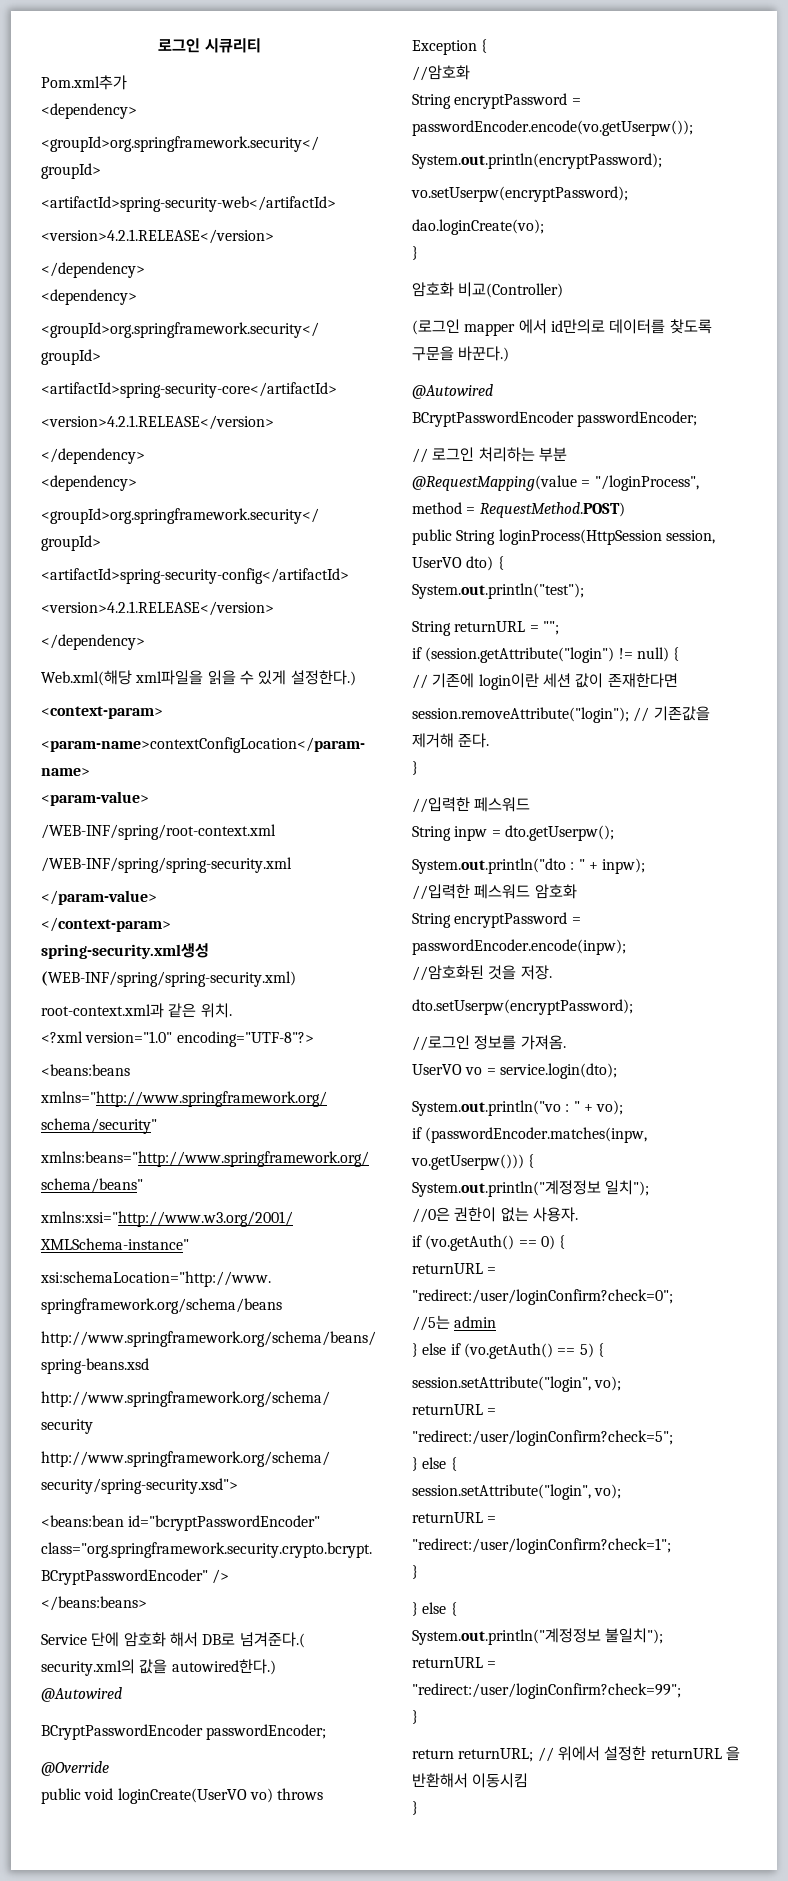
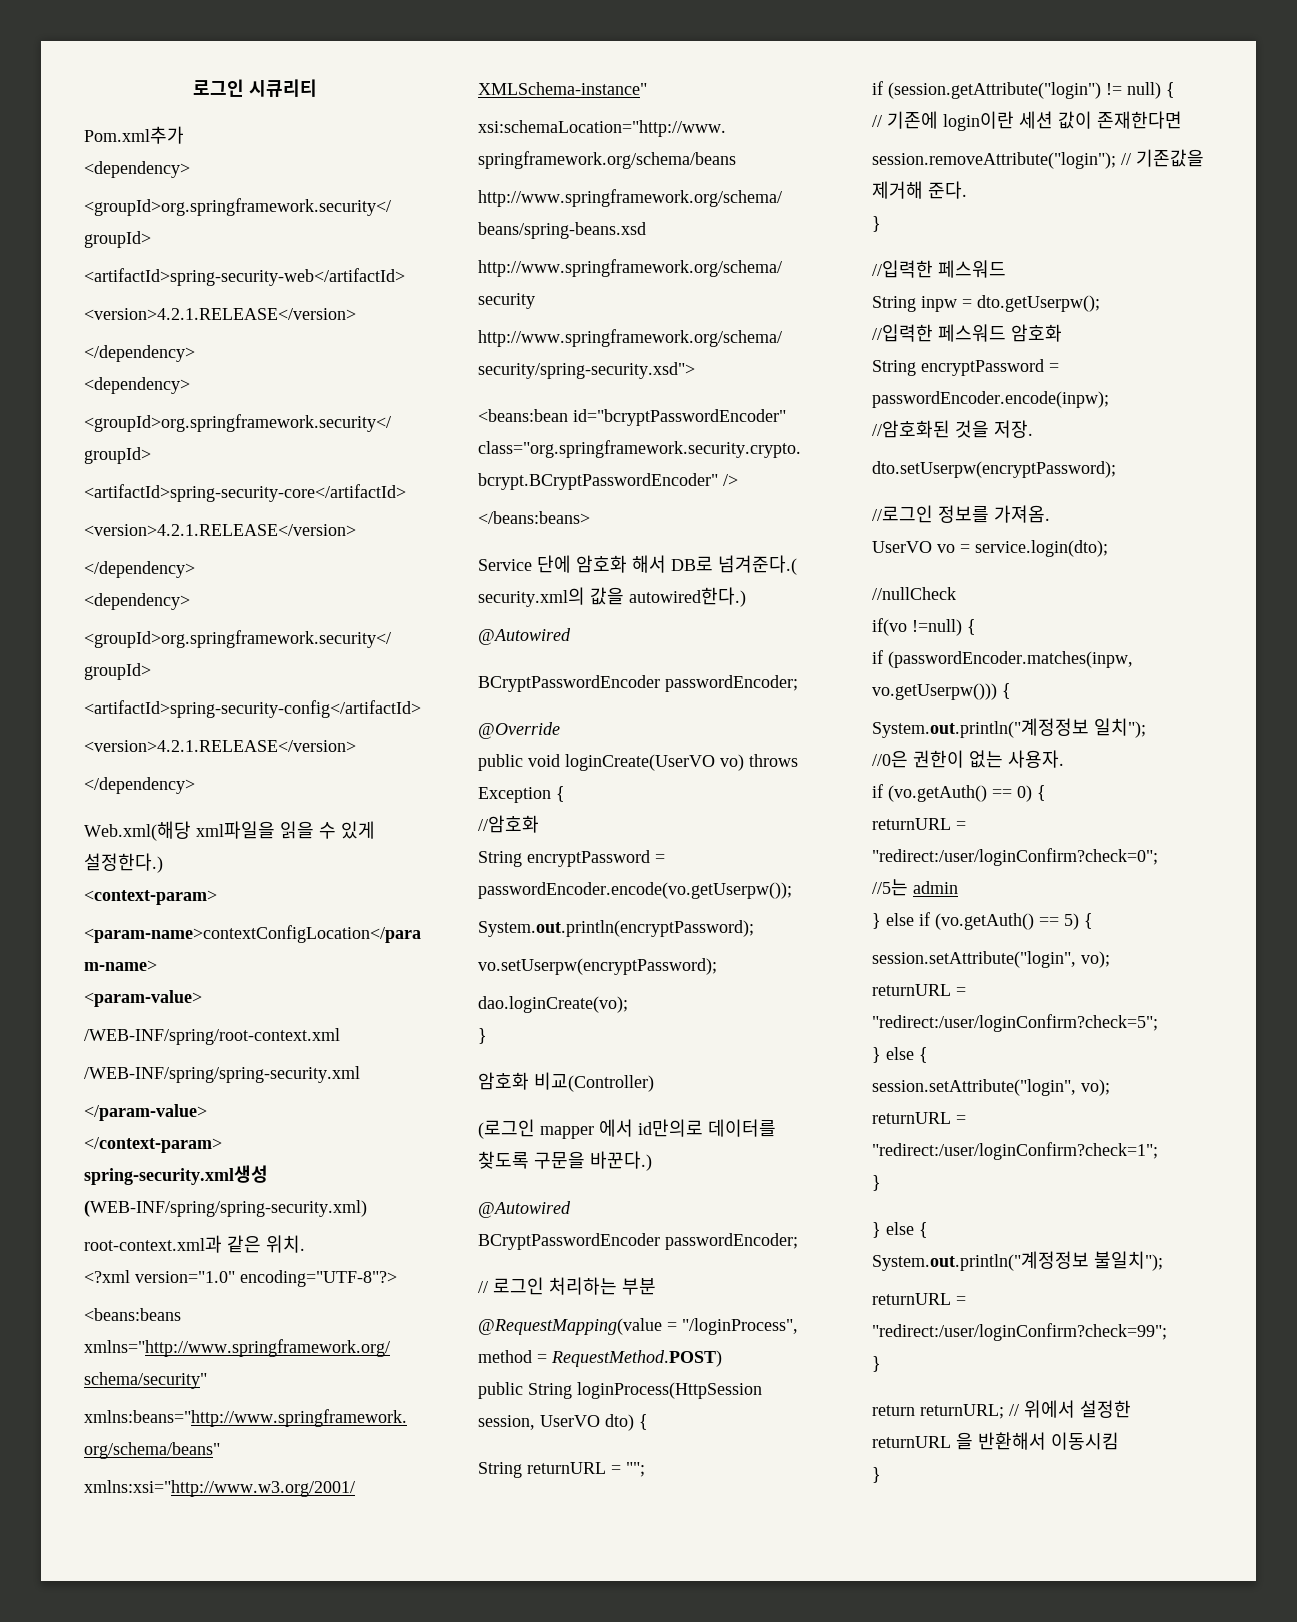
[412,583,584,599] // System.out.println("test"); -> (648, 1422) none
[412,858,646,874] // System.out.println("dto : " + inpw); -> (1100, 303) none
[412,1100,624,1116] System.out.println("vo : " + vo); -> [872,587,956,600] [872,618,976,636] //nullCheck // if(vo !=null) {

